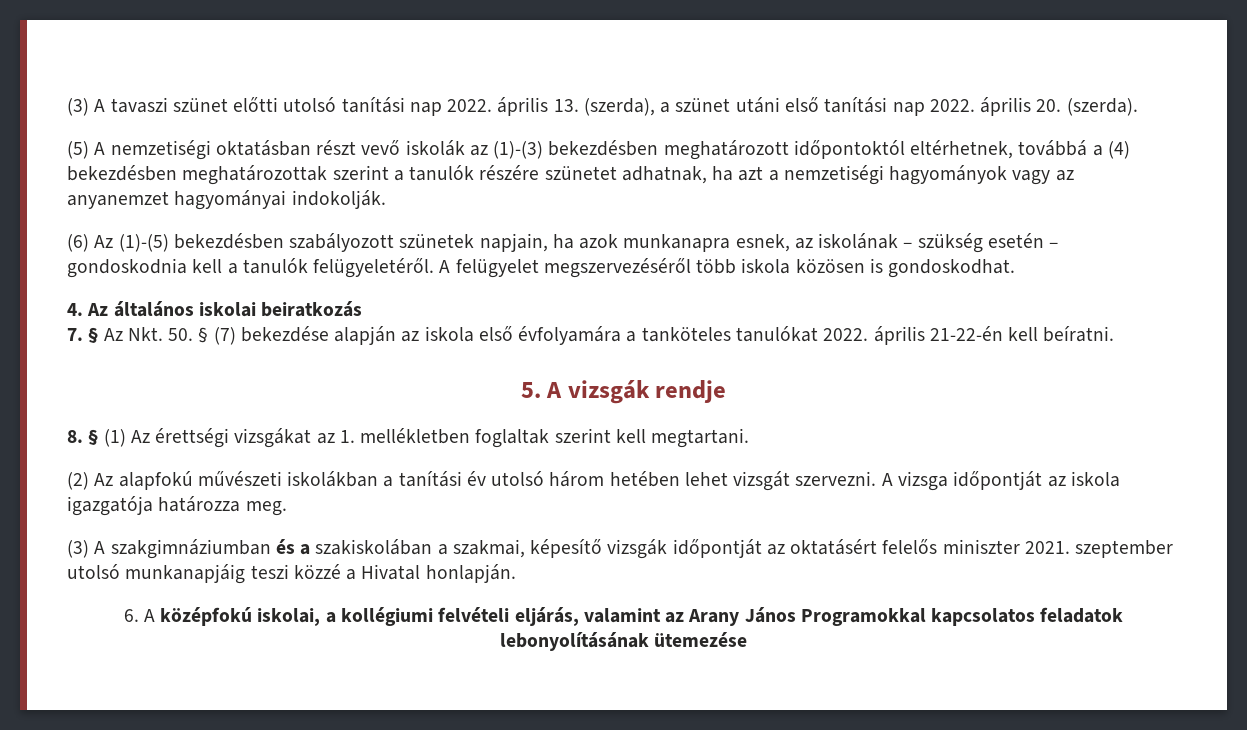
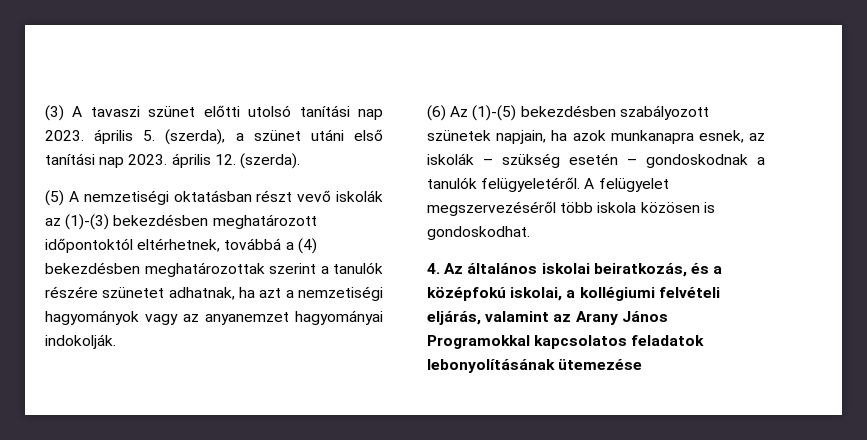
[447,97,579,116] 2022. április 13. -> [45,129,156,144] 2023. április 5.
[929,97,1062,116] 2022. április 20. -> [128,153,236,168] 2023. április 12.
[818,233,899,249] iskolának -> [427,153,474,165] iskolák
[67,258,223,278] gondoskodnia kell -> [646,154,748,168] gondoskodnak
[261,301,363,317] [67,326,1115,345] [520,380,727,404] [67,428,750,448] [67,471,1120,491] [67,496,287,516] [67,539,1174,559] [67,564,516,584] [123,609,155,622] beiratkozás // 7. § Az Nkt. 50. § (7) bekezdése alapján az iskola első évfolyamára a tanköteles tanulókat 2022. április 21-22-én kell beíratni. // 5. A vizsgák rendje // 8. § (1) Az érettségi vizsgákat az 1. mellékletben foglaltak szerint kell megtartani. // (2) Az alapfokú művészeti iskolákban a tanítási év utolsó három hetében lehet vizsgát szervezni. A vizsga időpontját az iskola igazgatója határozza meg. // (3) A szakgimnáziumban és a szakiskolában a szakmai, képesítő vizsgák időpontját az oktatásért felelős miniszter 2021. szeptember utolsó munkanapjáig teszi közzé a Hivatal honlapján. // 6. A -> [593,263,723,277] beiratkozás, és a

